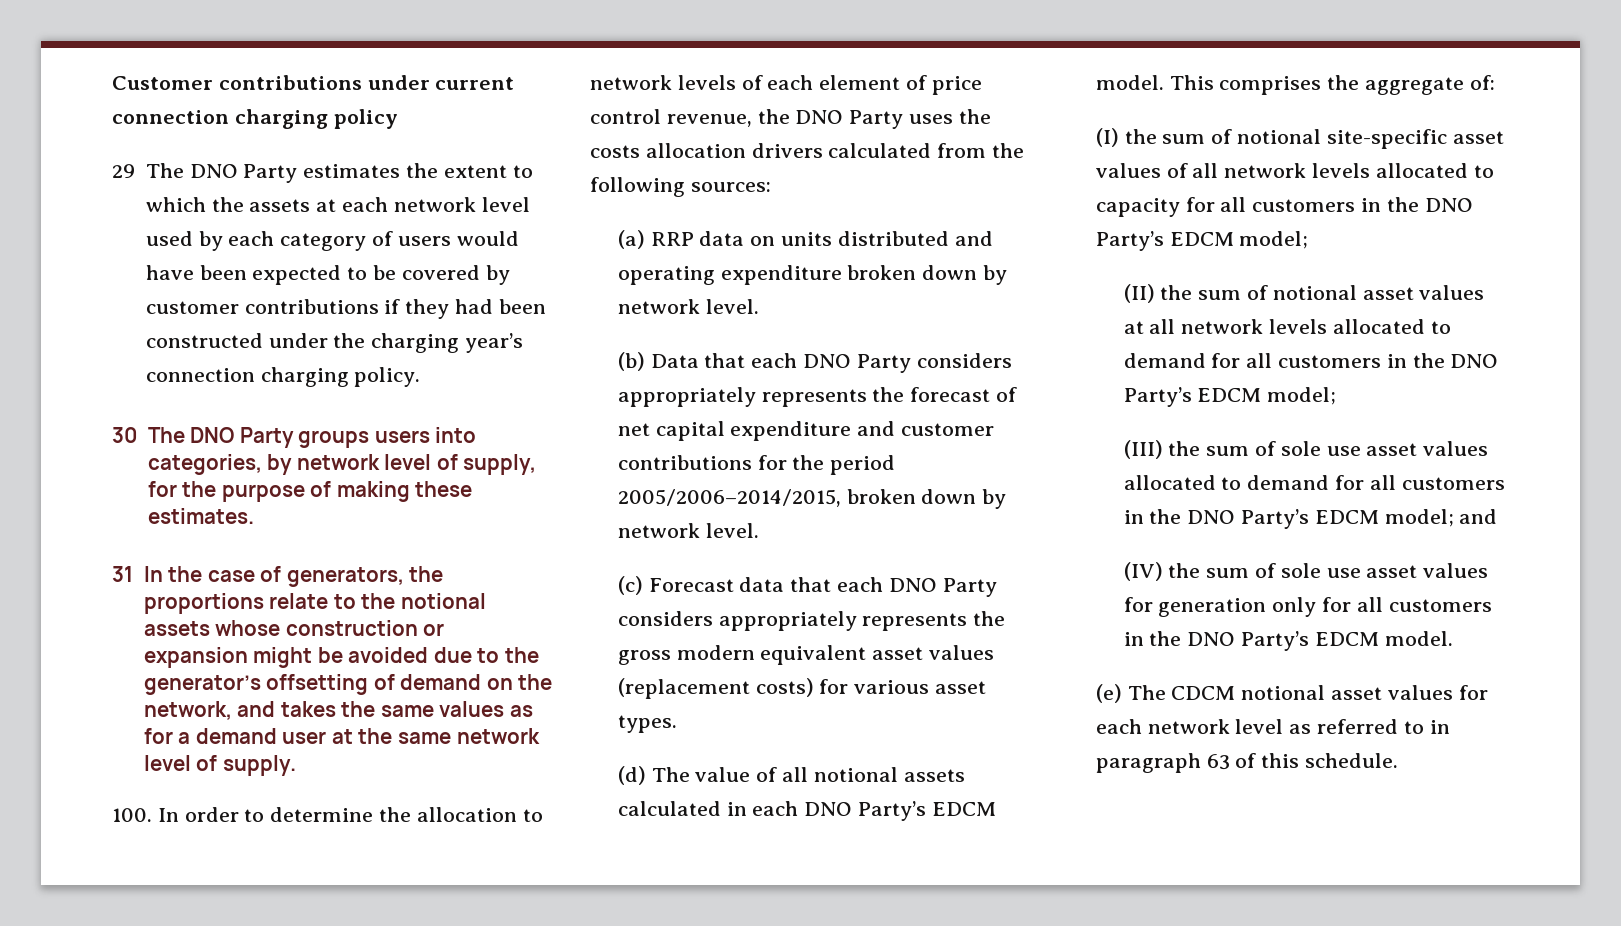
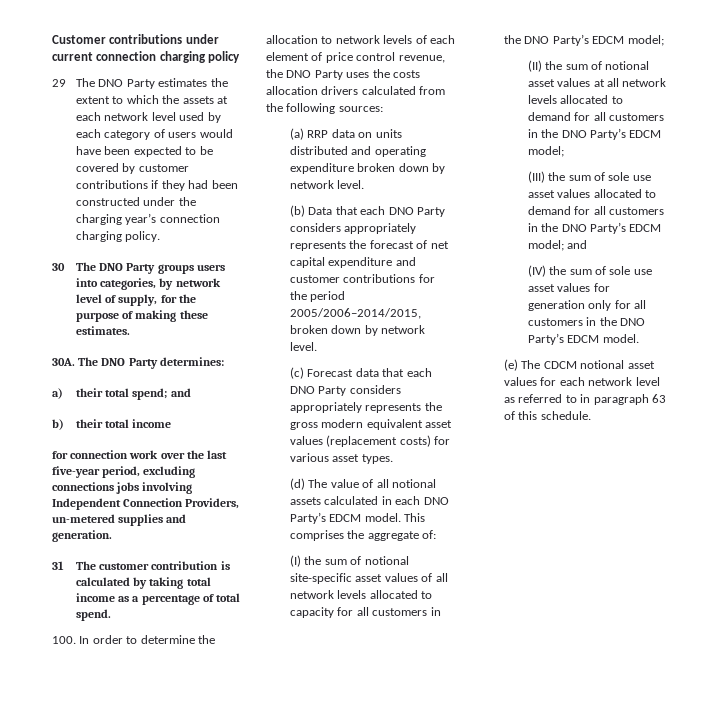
[112,566,444,587] [143,593,486,614] [143,620,445,636] [143,647,539,668] [143,674,553,695] [143,701,533,720] [143,728,540,744] [143,755,296,776] 31 In the case of generators, the proportions relate to the notional assets whose construction or expansion might be avoided due to the generator’s offsetting of demand on the network, and takes the same values as for a demand user at the same network level of supply. -> [52,357,224,369] [52,388,191,400] [52,419,172,430] [52,450,228,459] [52,466,196,478] [52,482,193,494] [52,498,240,510] [52,514,187,526] [52,530,112,542] [52,561,230,570] [75,577,211,589] [75,593,241,605] [75,609,111,621] 30A. The DNO Party determines: // a) their total spend; and // b) their total income // for connection work over the last five-year period, excluding connections jobs involving Independent Connection Providers, un-metered supplies and generation. // 31 The customer contribution is calculated by taking total income as a percentage of total spend.

